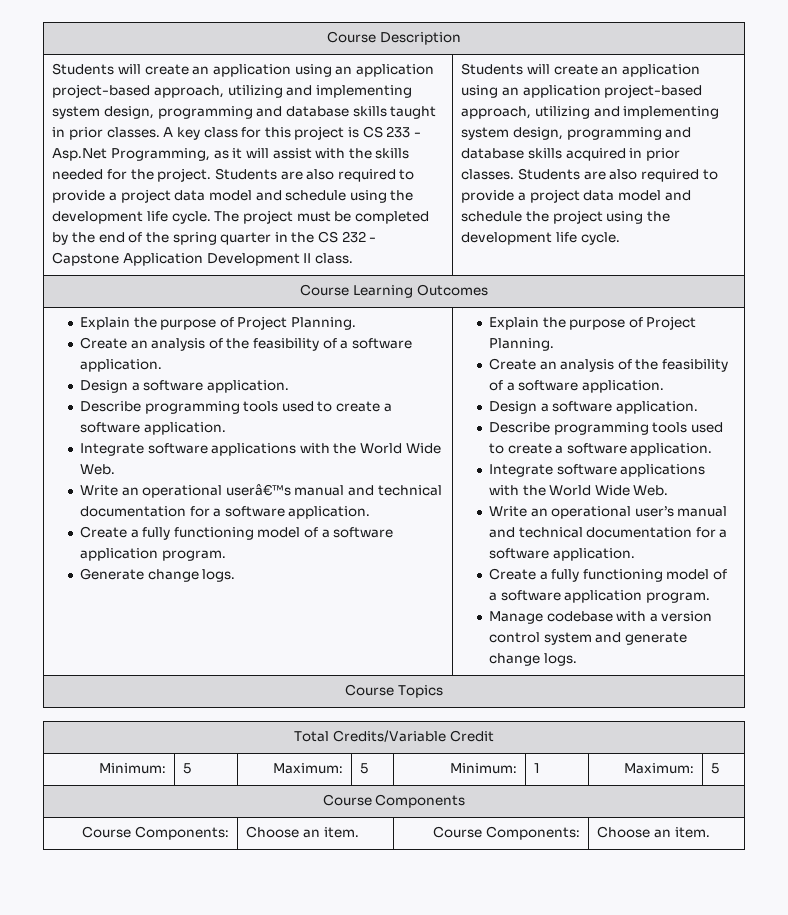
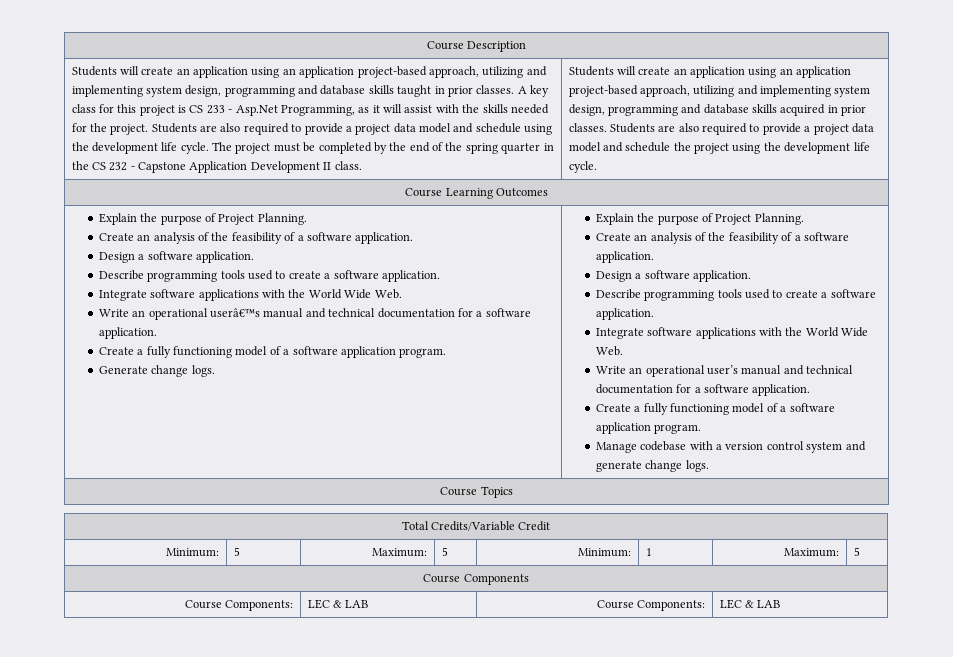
[246,826,359,838] [433,826,580,840] [597,826,710,838] Choose an item. | Course Components: | Choose an item. -> [307,599,369,609] [597,600,706,611] [719,599,781,609] LEC & LAB | Course Components: | LEC & LAB

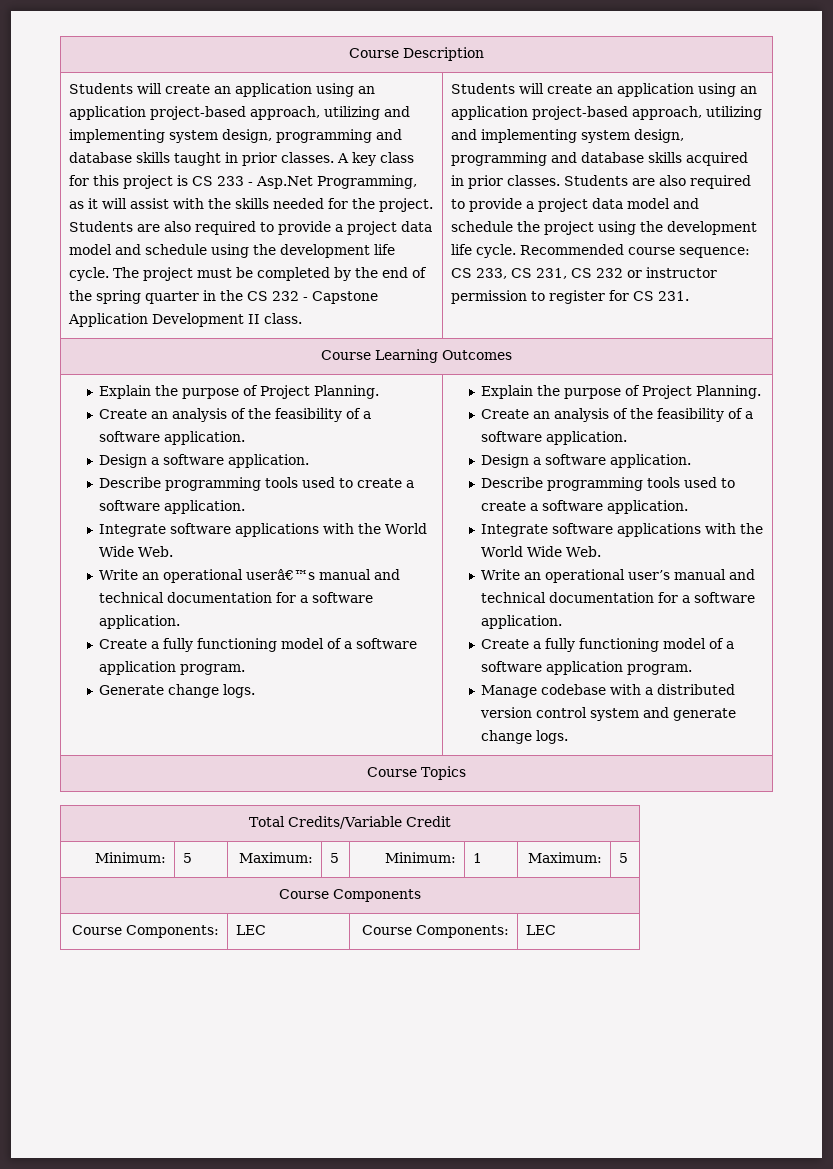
(597, 167) none -> [520,244,751,258] [451,267,718,279] [451,290,690,304] Recommended course sequence: CS 233, CS 231, CS 232 or instructor permission to register for CS 231.
(723, 447) none -> [657,684,736,695] distributed
[332,600,369,608] [597,600,706,611] [719,599,781,609] & LAB | Course Components: | LEC & LAB -> [361,925,509,938] [526,925,557,935] | Course Components: | LEC

